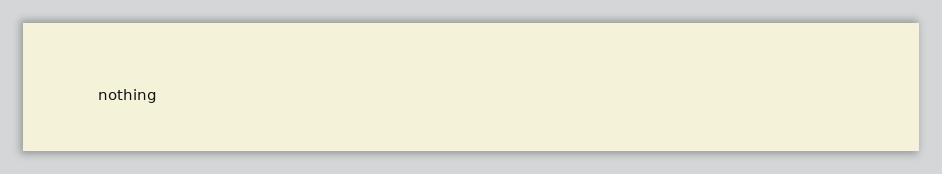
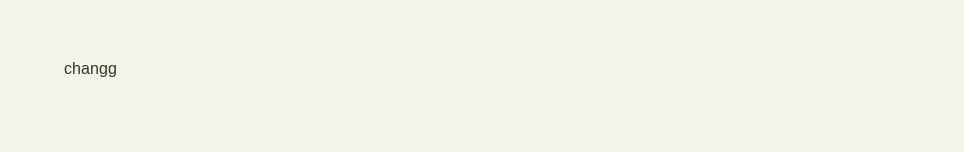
[98,89,157,103] nothing -> [64,62,117,77] changg

